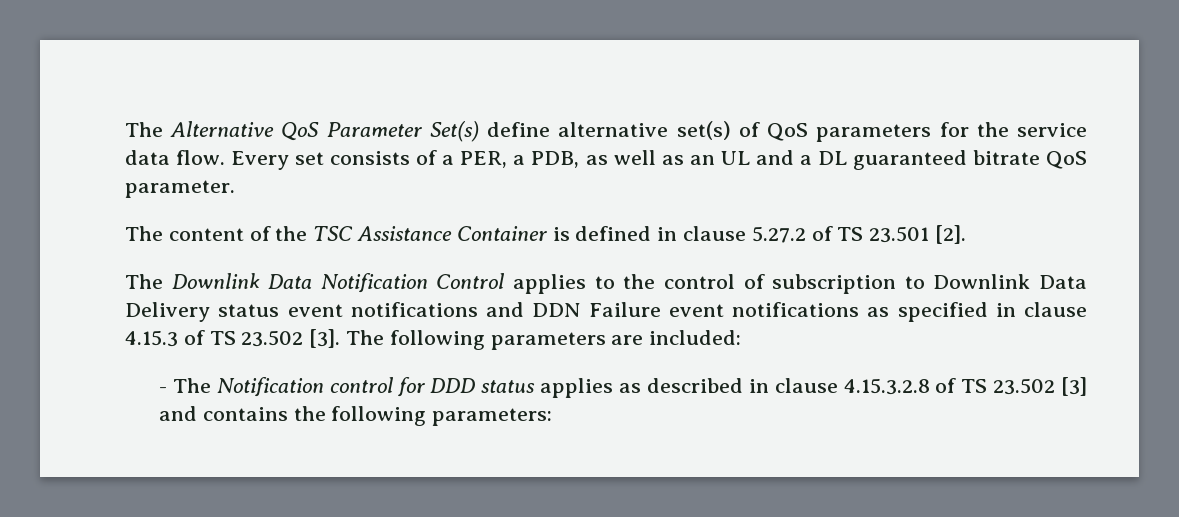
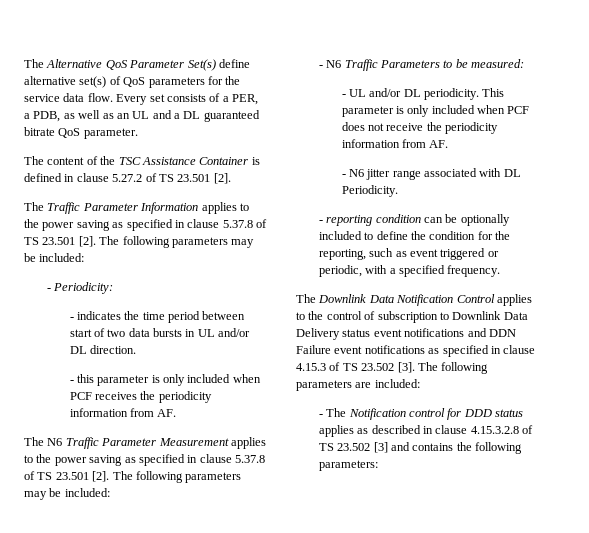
(967, 234) none -> [24,202,249,214] [24,219,267,231] [24,236,255,248] [24,253,85,262] [46,282,114,294] [69,311,246,323] [69,328,251,337] [69,345,136,354] [69,374,261,386] [69,391,212,403] [69,408,177,417] [24,437,266,449] [24,454,265,466] [24,471,242,483] [24,488,110,500] [318,59,525,71] [341,88,505,100] [341,105,530,117] [341,122,499,134] [341,139,449,148] [341,168,521,180] [341,185,398,197] [318,214,510,226] [318,231,511,240] [318,248,499,260] [318,265,501,277] // The Traffic Parameter Information applies to the power saving as specified in clause 5.37.8 of TS 23.501 [2]. The following parameters may be included: // - Periodicity: // - indicates the time period between start of two data bursts in UL and/or DL direction. // - this parameter is only included when PCF receives the periodicity information from AF. // The N6 Traffic Parameter Measurement applies to the power saving as specified in clause 5.37.8 of TS 23.501 [2]. The following parameters may be included: // - N6 Traffic Parameters to be measured: // - UL and/or DL periodicity. This parameter is only included when PCF does not receive the periodicity information from AF. // - N6 jitter range associated with DL Periodicity. // - reporting condition can be optionally included to define the condition for the reporting, such as event triggered or periodic, with a specified frequency.

